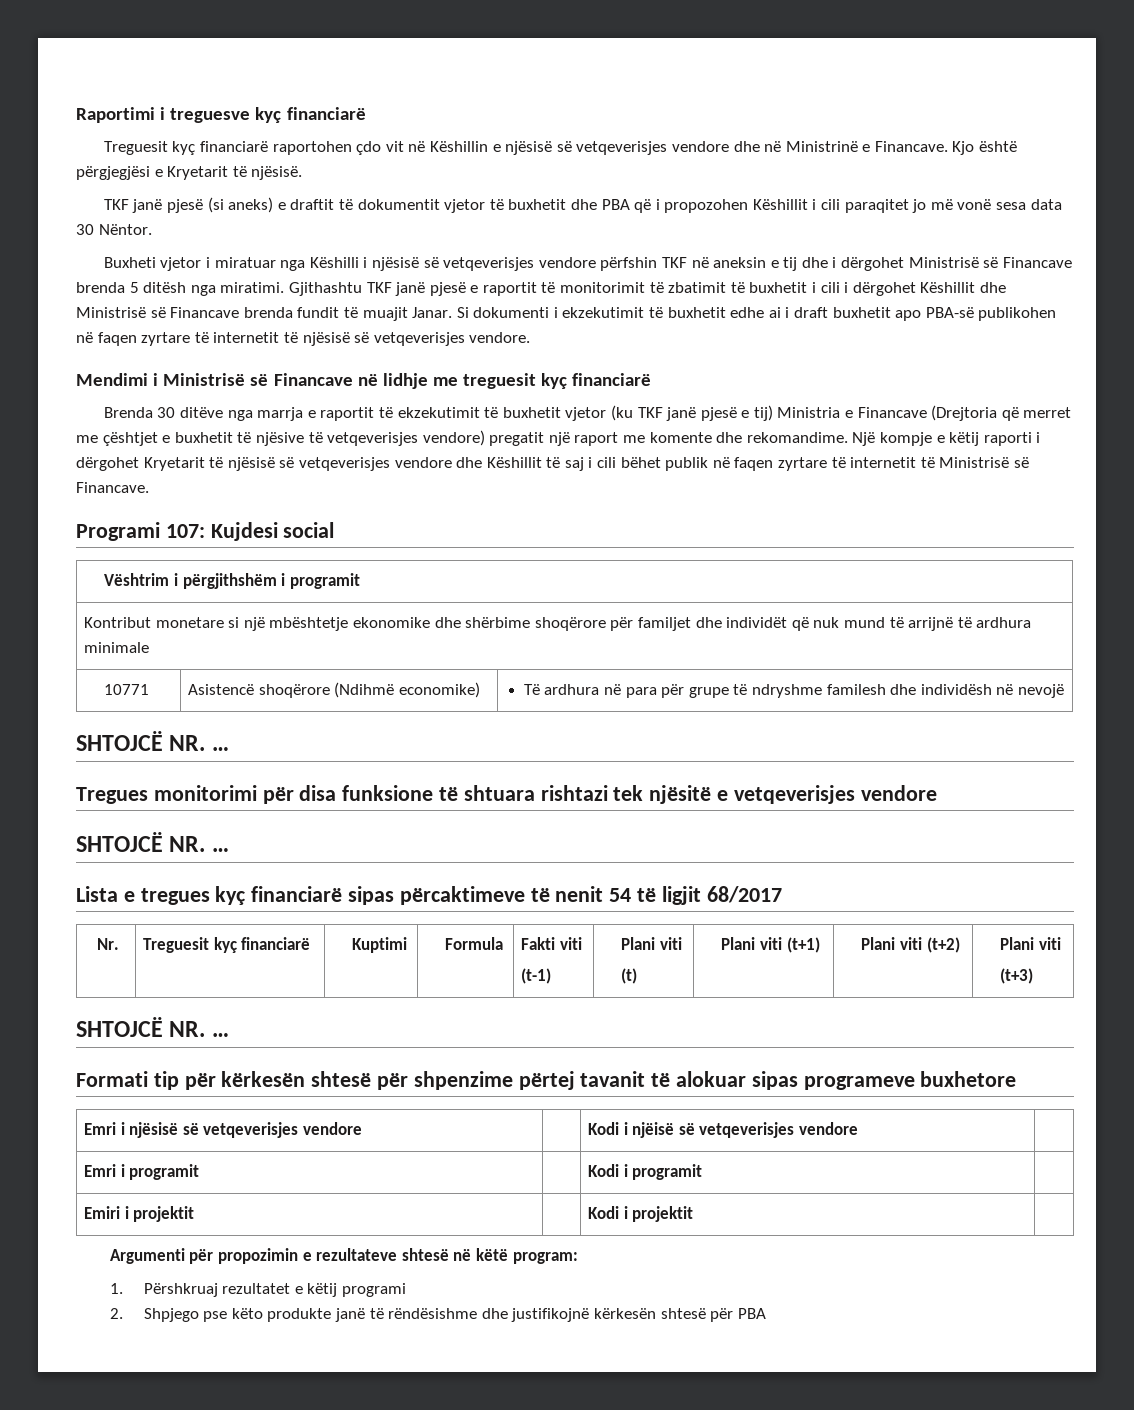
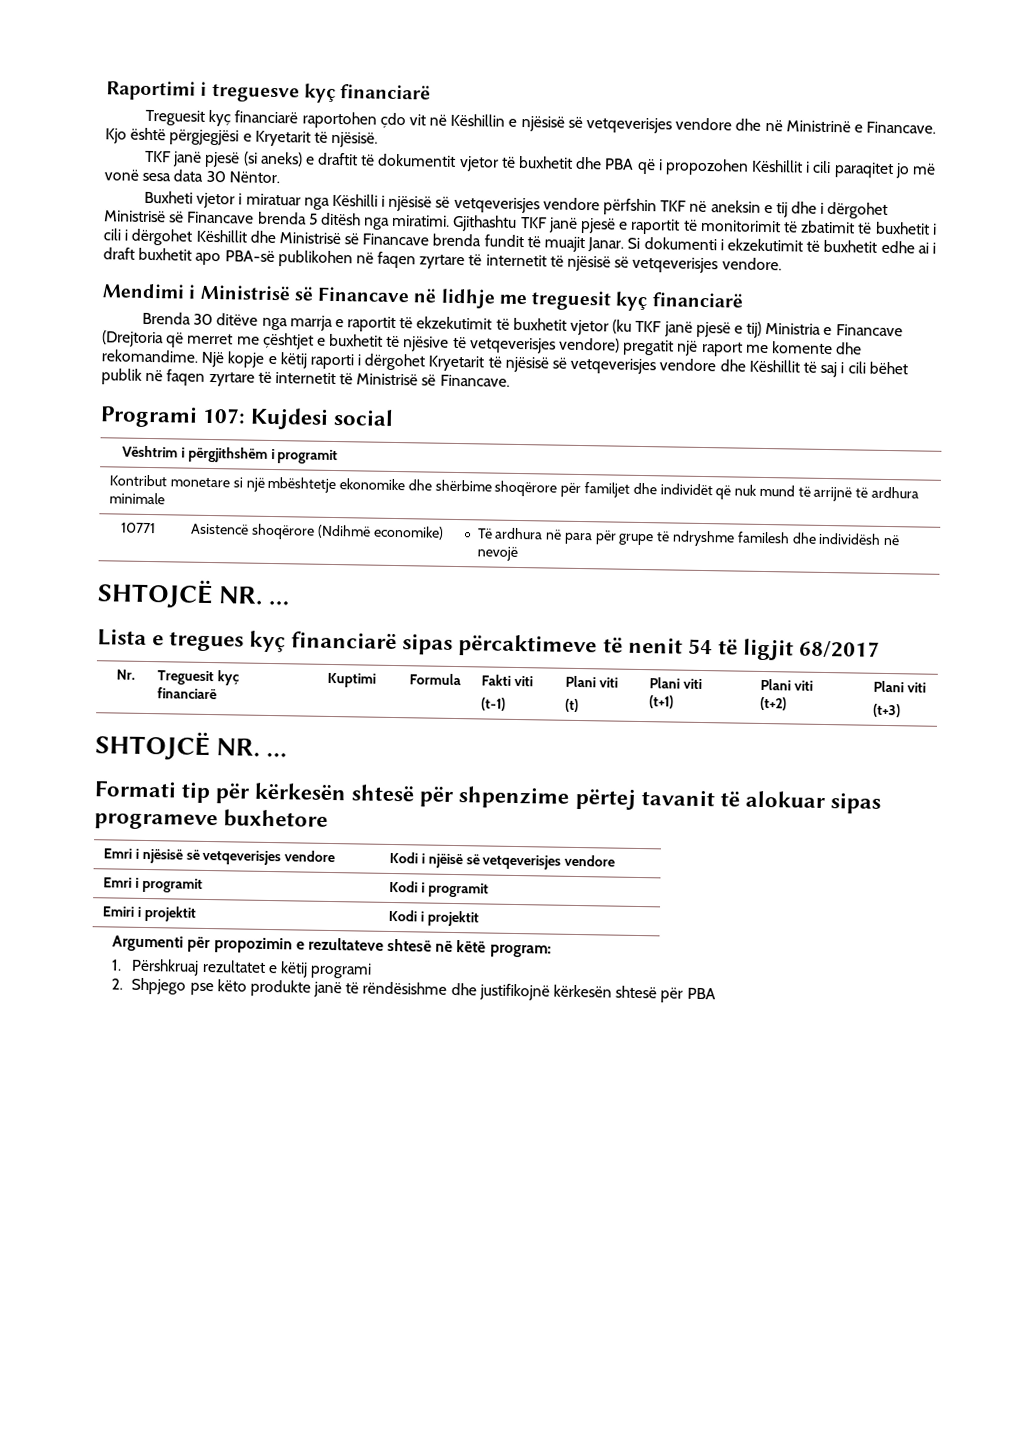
[880,432,933,446] kompje -> [227,351,265,368] kopje
[76,785,937,804] [76,832,229,852] // Tregues monitorimi për disa funksione të shtuara rishtazi tek njësitë e vetqeverisjes vendore // SHTOJCË NR. … -> (289, 603) none

